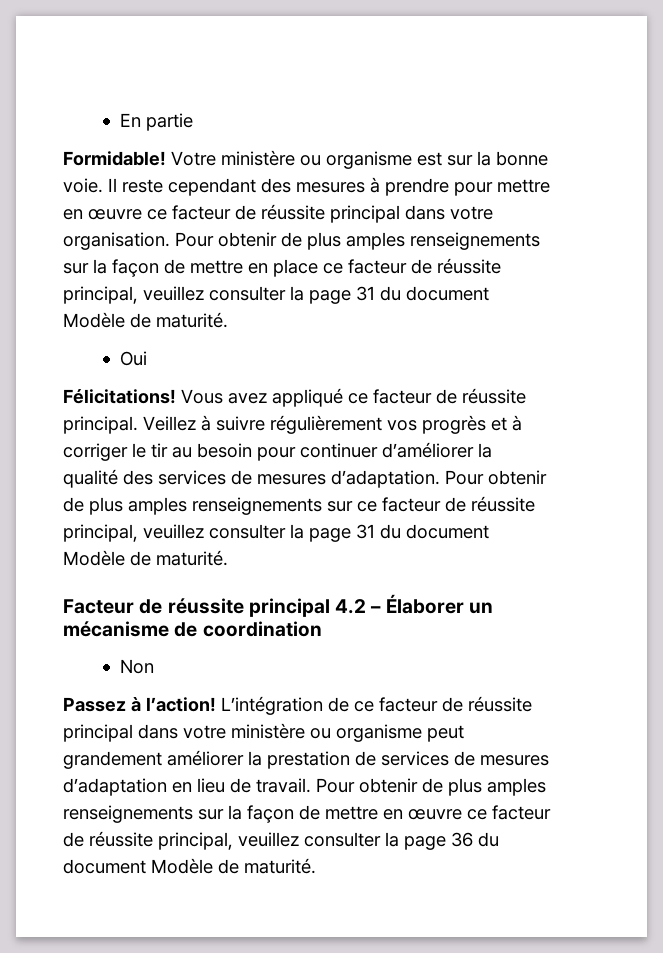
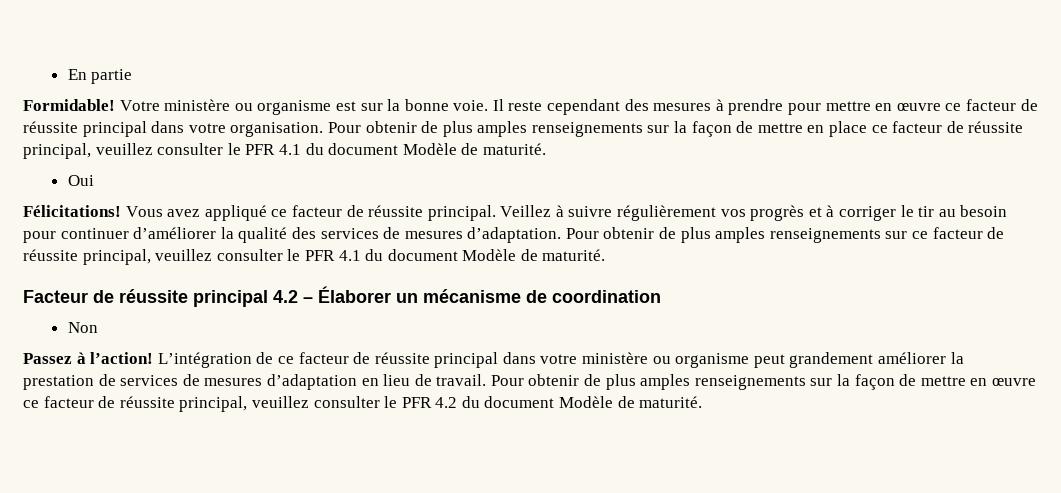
[290,286,375,304] la page 31 -> [227,143,301,155] le PFR 4.1
[290,524,375,542] la page 31 -> [287,249,361,261] le PFR 4.1
[385,832,473,850] la page 36 -> [384,396,458,408] le PFR 4.2

